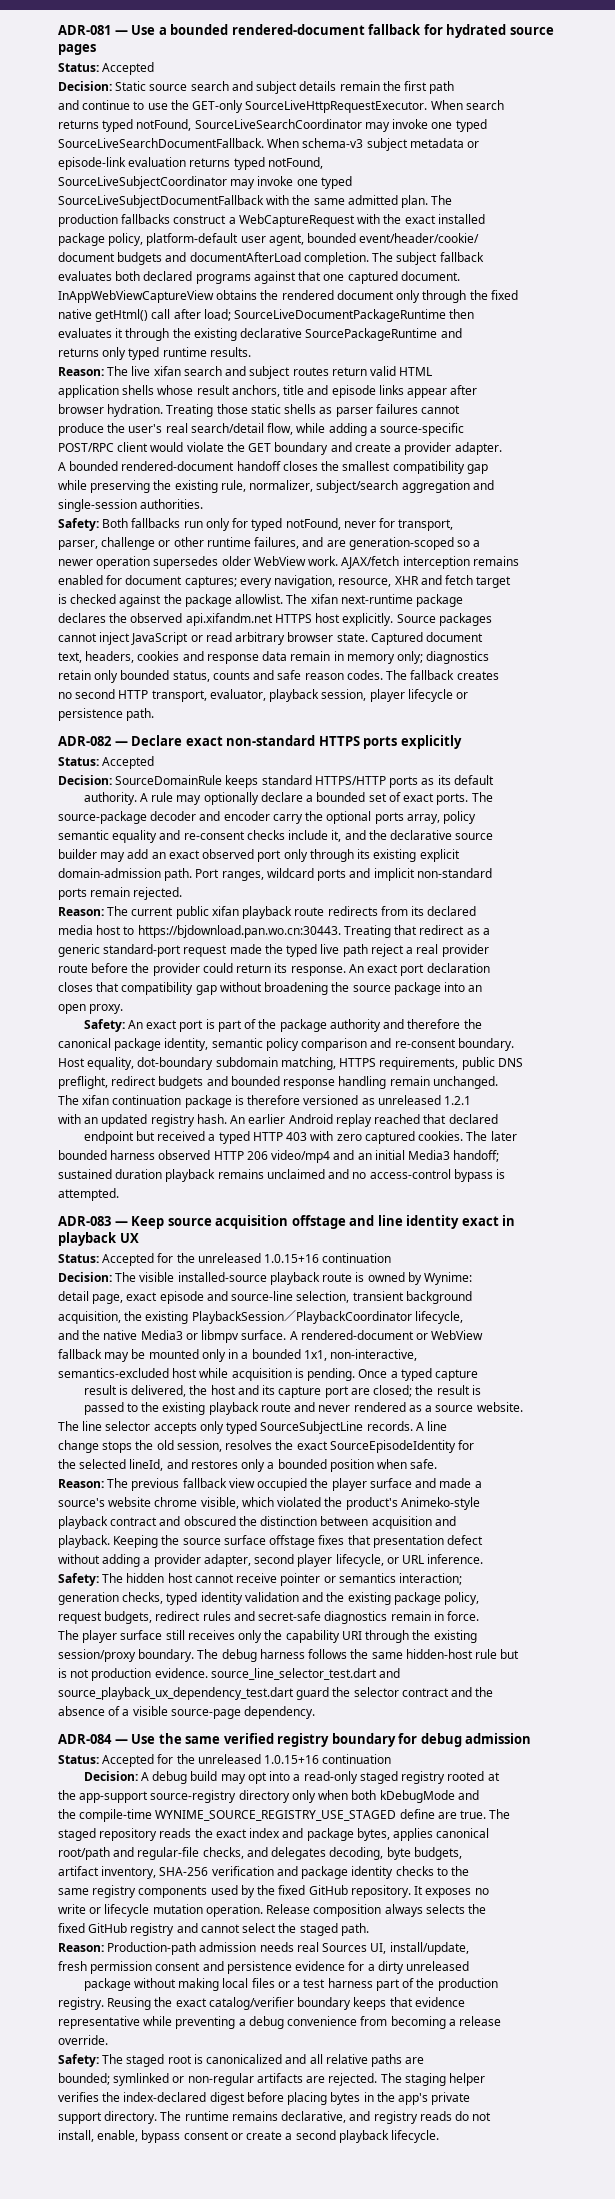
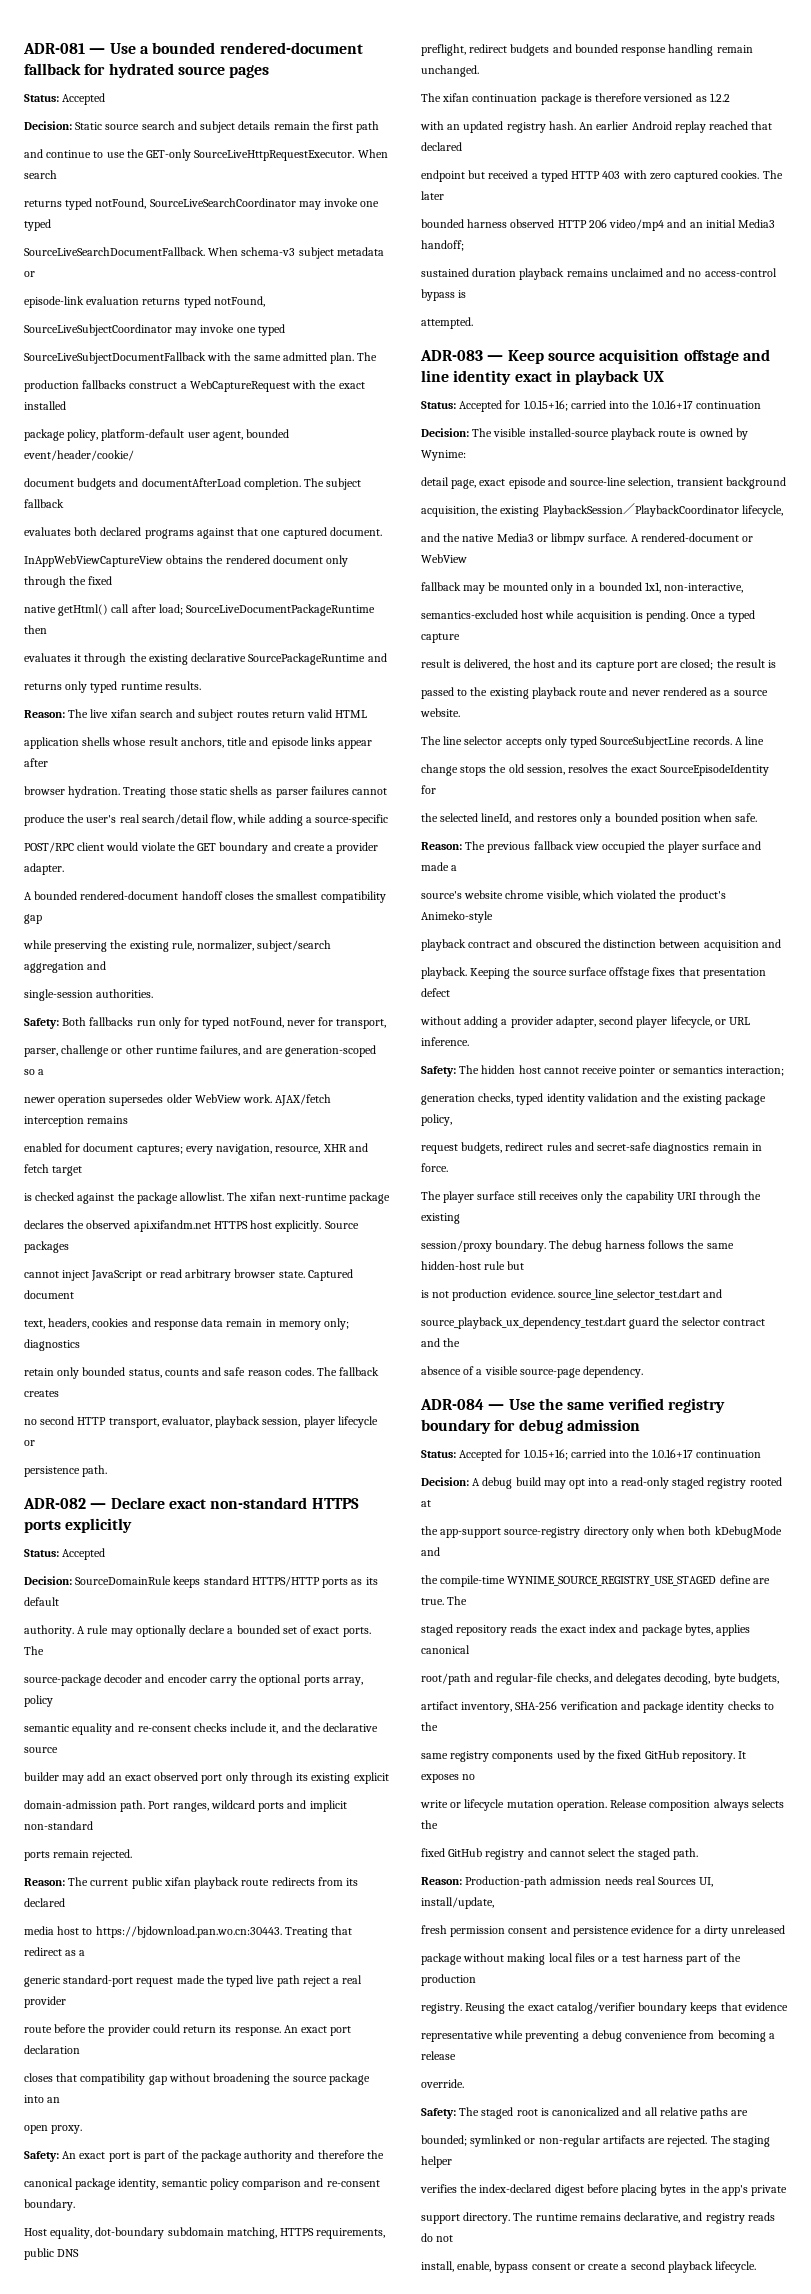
[377,1095,472,1105] unreleased 1.2.1 -> [709,93,730,102] 1.2.2
[176,1253,320,1263] the unreleased 1.0.15+16 -> [523,400,693,411] 1.0.15+16; carried into the 1.0.16+17
[176,1754,320,1764] the unreleased 1.0.15+16 -> [523,1449,693,1460] 1.0.15+16; carried into the 1.0.16+17

